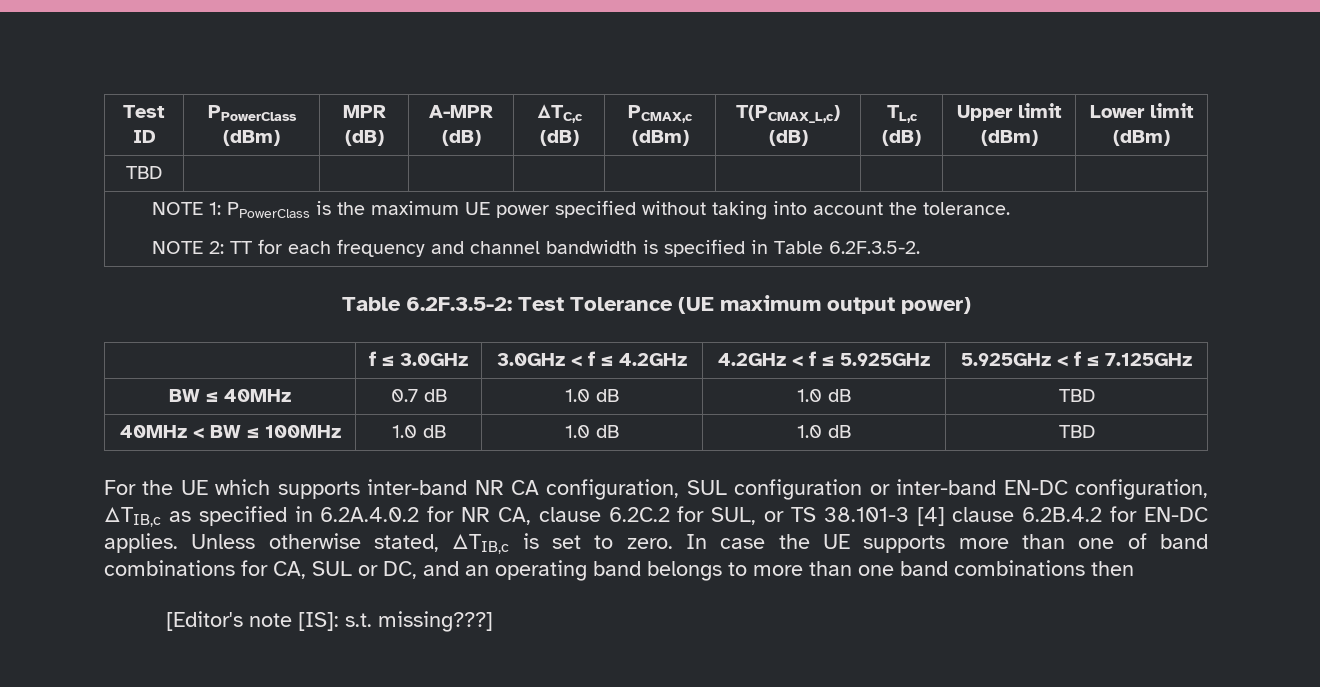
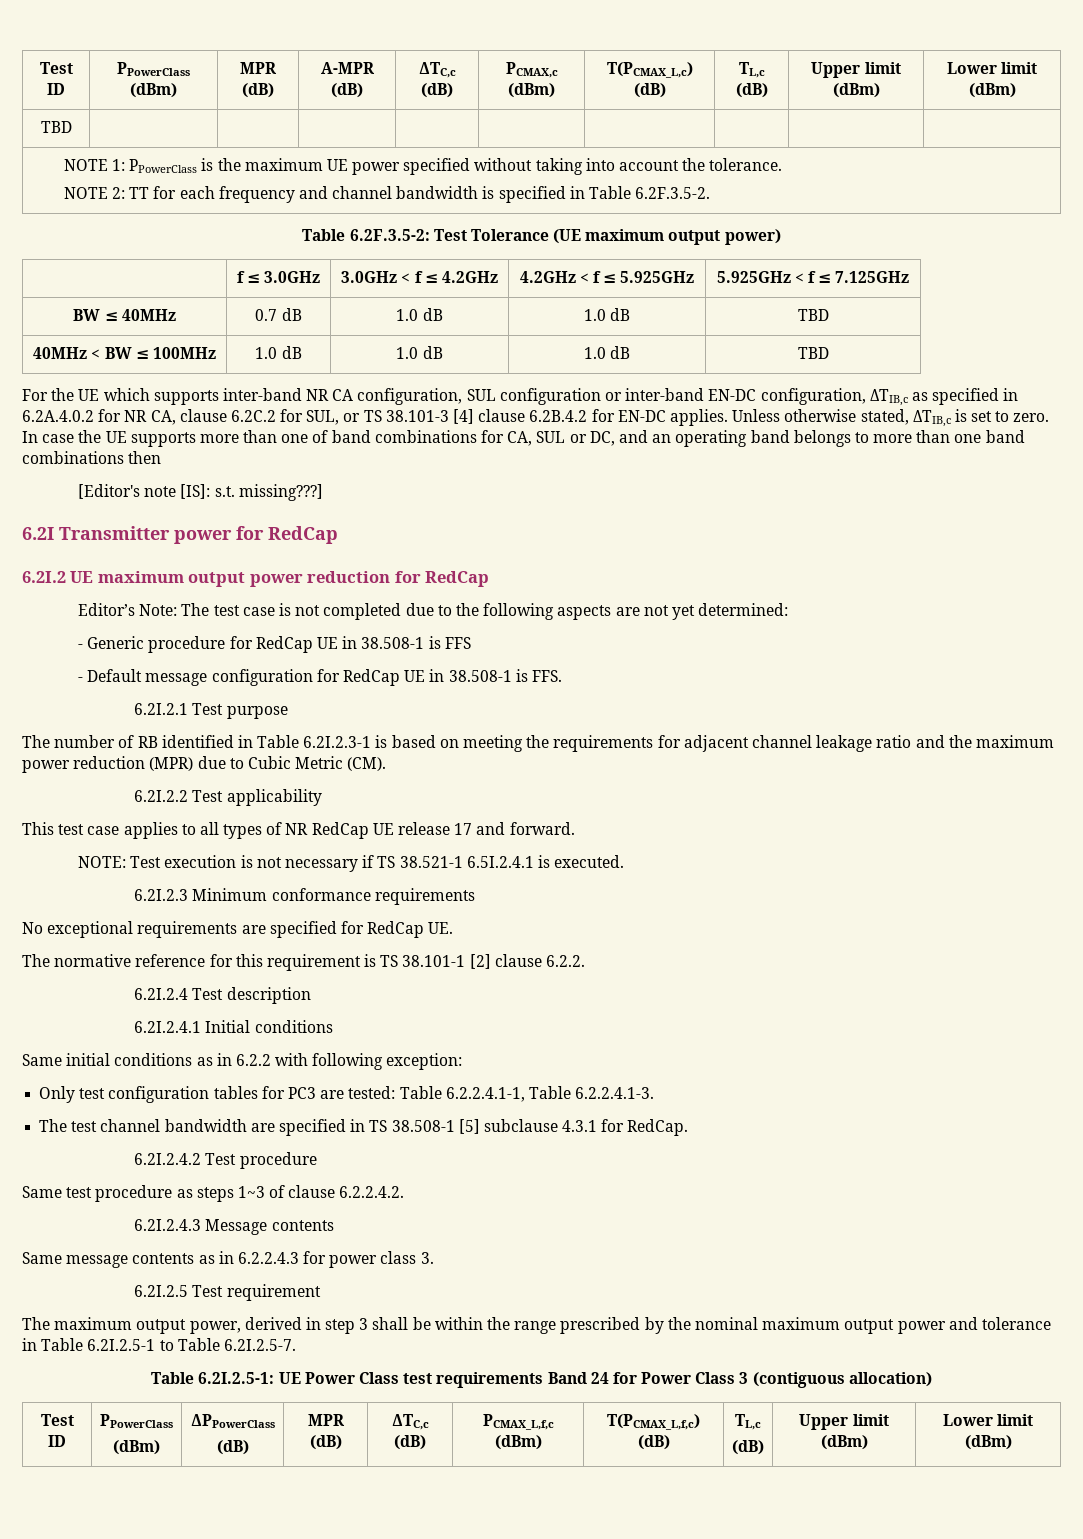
(493, 621) none -> [22,526,338,544] [22,571,490,587] [78,603,789,620] [78,636,471,653] [78,669,562,686] [134,703,288,719] [22,735,1054,752] [22,756,387,773] [134,789,322,806] [22,822,575,839] [78,855,625,872] [134,888,475,905] [22,921,454,938] [22,954,586,971] [134,987,311,1004] [134,1020,333,1033] [22,1053,463,1070] [39,1086,655,1103] [39,1119,689,1136] [134,1152,317,1169] [22,1185,405,1202] [134,1219,334,1235] [22,1251,434,1268] [134,1284,321,1301] [22,1317,1051,1334] [22,1338,296,1351] [151,1372,932,1388] [40,1414,74,1426] [48,1435,66,1447] [100,1414,173,1428] [113,1440,160,1455] [190,1414,275,1428] [216,1440,249,1455] [307,1414,345,1426] [309,1435,342,1450] [391,1414,429,1430] [394,1435,426,1450] [482,1414,554,1430] [494,1435,542,1450] [607,1414,700,1430] [637,1435,670,1450] [735,1414,761,1430] [732,1440,764,1455] [799,1414,889,1430] [820,1435,868,1450] [942,1414,1034,1426] [964,1435,1012,1450] // 6.2I Transmitter power for RedCap // 6.2I.2 UE maximum output power reduction for RedCap // Editor’s Note: The test case is not completed due to the following aspects are not yet determined: // - Generic procedure for RedCap UE in 38.508-1 is FFS // - Default message configuration for RedCap UE in 38.508-1 is FFS. // 6.2I.2.1 Test purpose // The number of RB identified in Table 6.2I.2.3-1 is based on meeting the requirements for adjacent channel leakage ratio and the maximum power reduction (MPR) due to Cubic Metric (CM). // 6.2I.2.2 Test applicability // This test case applies to all types of NR RedCap UE release 17 and forward. // NOTE: Test execution is not necessary if TS 38.521-1 6.5I.2.4.1 is executed. // 6.2I.2.3 Minimum conformance requirements // No exceptional requirements are specified for RedCap UE. // The normative reference for this requirement is TS 38.101-1 [2] clause 6.2.2. // 6.2I.2.4 Test description // 6.2I.2.4.1 Initial conditions // Same initial conditions as in 6.2.2 with following exception: // Only test configuration tables for PC3 are tested: Table 6.2.2.4.1-1, Table 6.2.2.4.1-3. // The test channel bandwidth are specified in TS 38.508-1 [5] subclause 4.3.1 for RedCap. // 6.2I.2.4.2 Test procedure // Same test procedure as steps 1~3 of clause 6.2.2.4.2. // 6.2I.2.4.3 Message contents // Same message contents as in 6.2.2.4.3 for power class 3. // 6.2I.2.5 Test requirement // The maximum output power, derived in step 3 shall be within the range prescribed by the nominal maximum output power and tolerance in Table 6.2I.2.5-1 to Table 6.2I.2.5-7. // Table 6.2I.2.5-1: UE Power Class test requirements Band 24 for Power Class 3 (contiguous allocation) // Test ID | PPowerClass // (dBm) | ΔPPowerClass // (dB) | MPR (dB) | ΔTC,c (dB) | PCMAX_L,f,c (dBm) | T(PCMAX_L,f,c) (dB) | TL,c // (dB) | Upper limit (dBm) | Lower limit (dBm)

